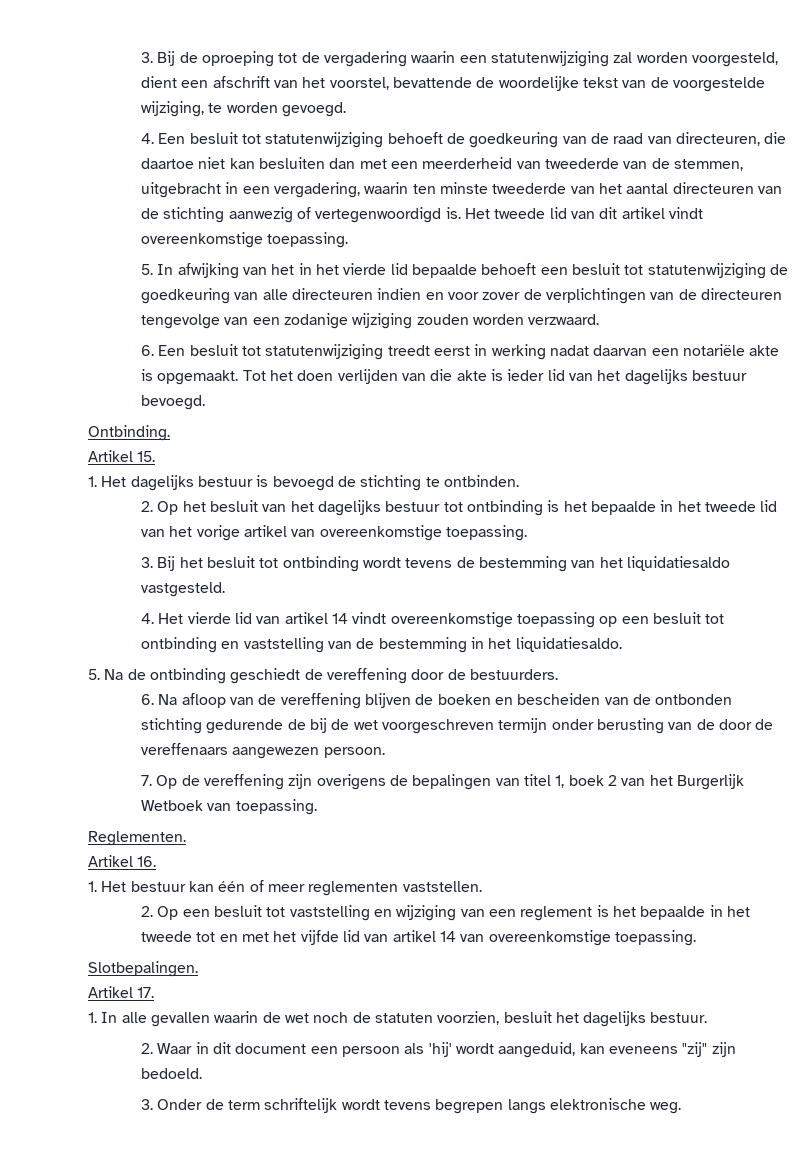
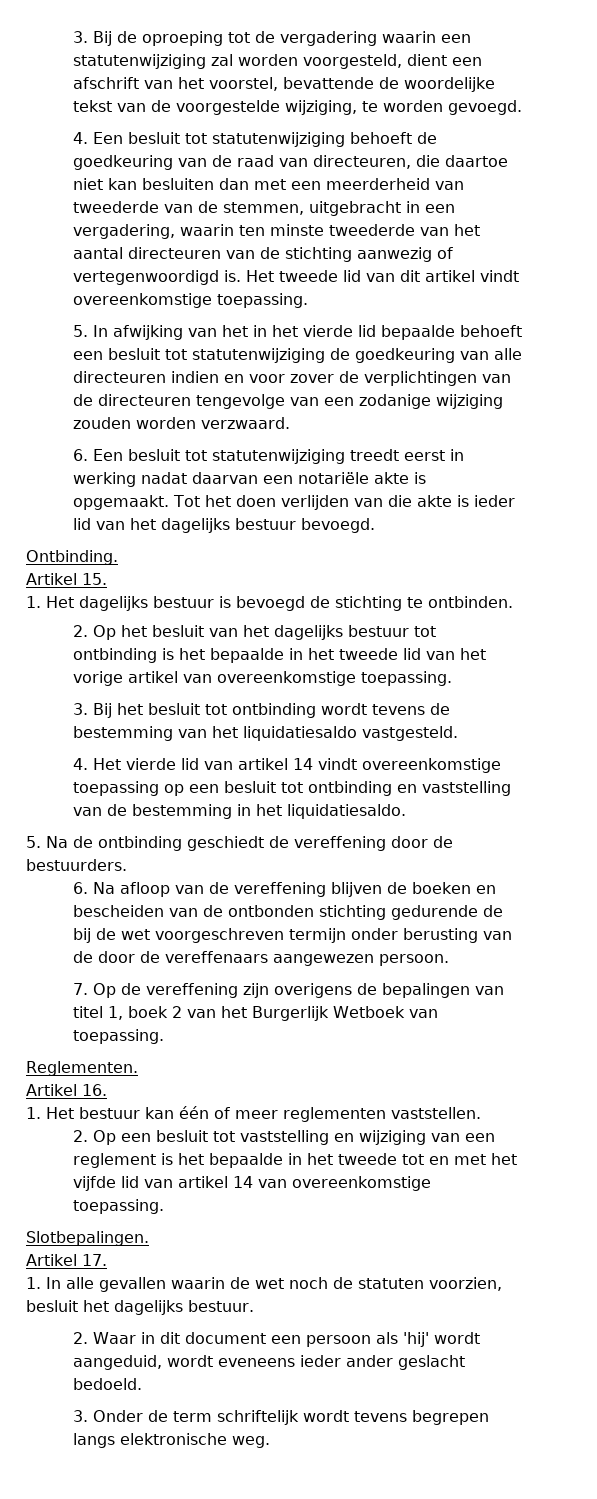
[579,1042,736,1057] kan eveneens "zij" zijn -> [166,1355,465,1370] wordt eveneens ieder ander geslacht

